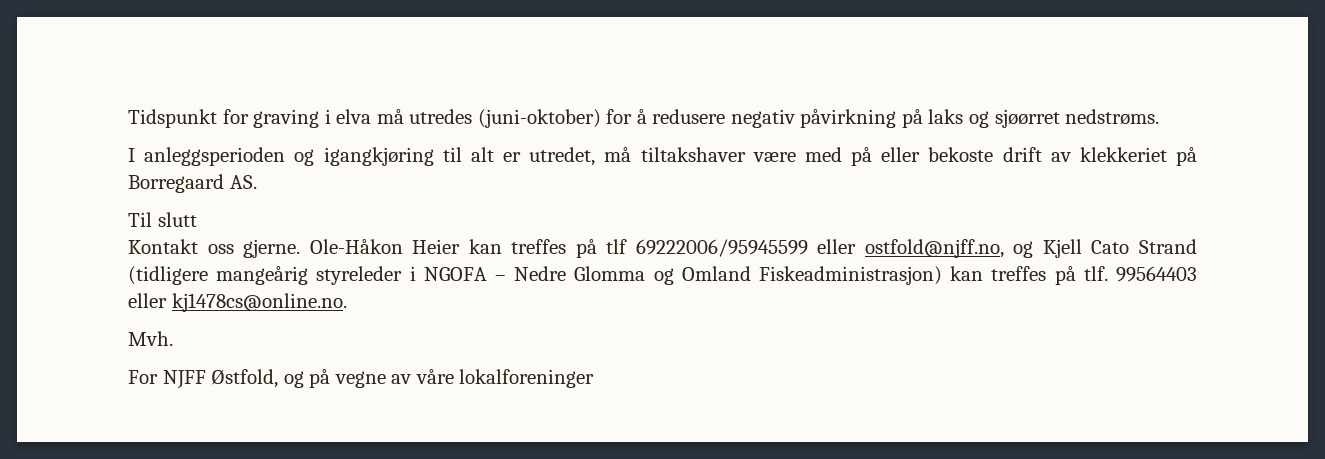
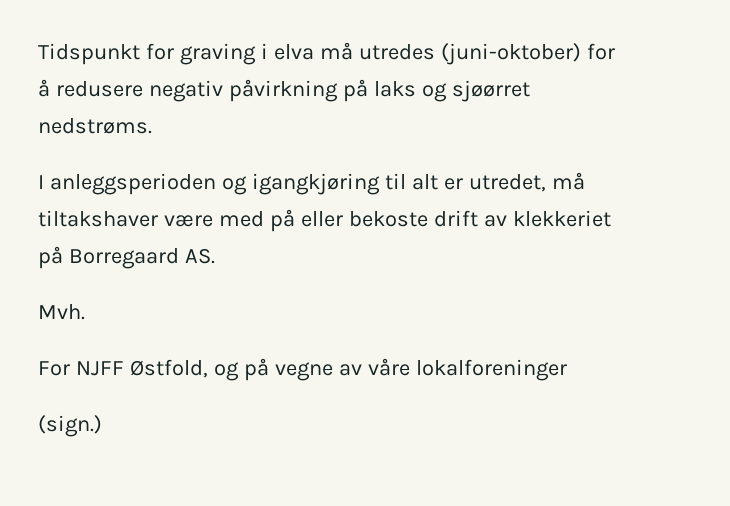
[128,212,197,227] [128,239,1197,258] [128,266,1198,285] [128,293,347,312] // Til slutt // Kontakt oss gjerne. Ole-Håkon Heier kan treffes på tlf 69222006/95945599 eller ostfold@njff.no, og Kjell Cato Strand (tidligere mangeårig styreleder i NGOFA – Nedre Glomma og Omland Fiskeadministrasjon) kan treffes på tlf. 99564403 eller kj1478cs@online.no. -> (215, 256) none
(595, 378) none -> [38,415,102,437] // (sign.)

